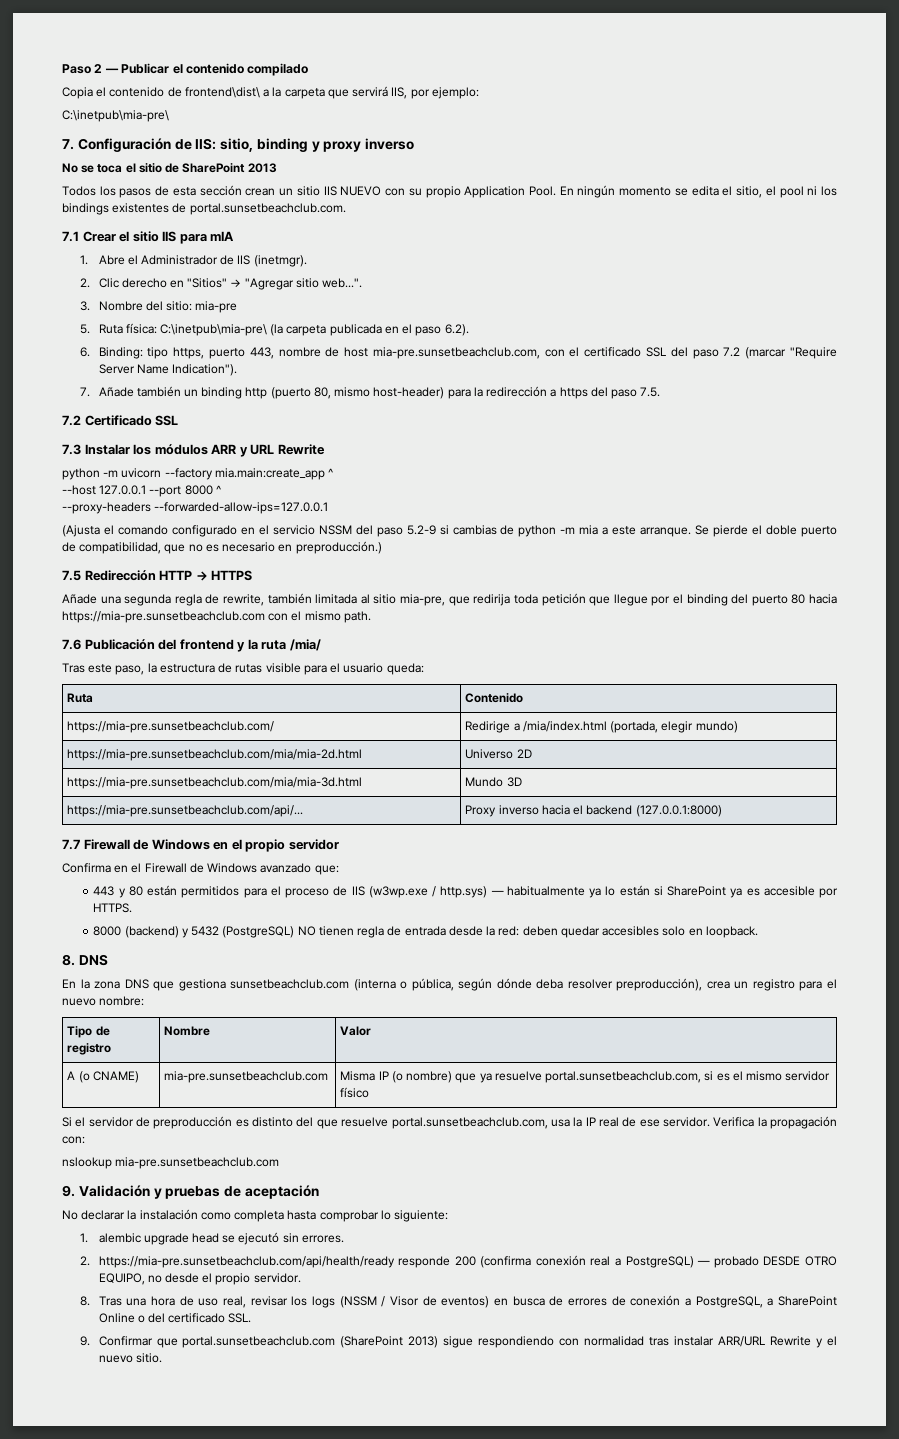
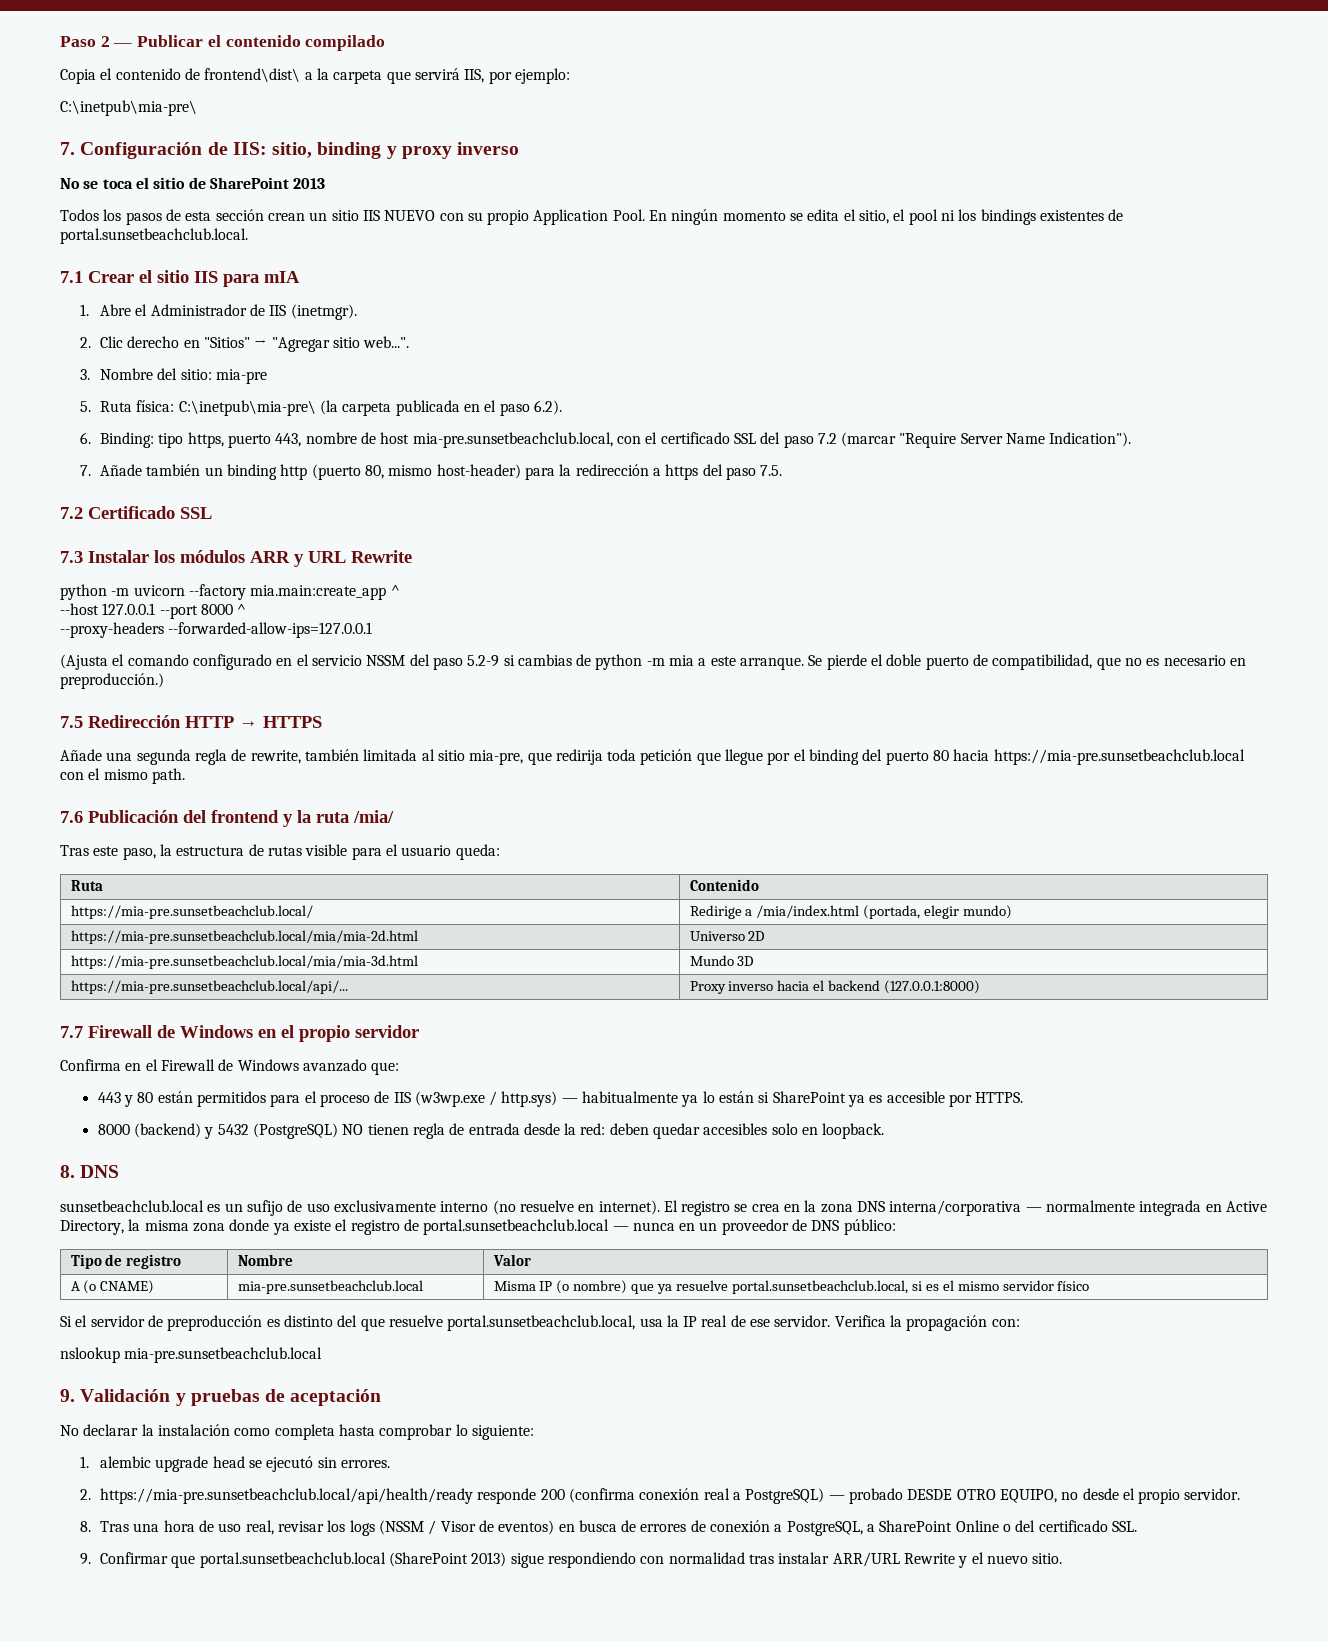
[189,203,346,215] portal.sunsetbeachclub.com. -> [60,228,248,244] portal.sunsetbeachclub.local.
[372,347,540,359] mia-pre.sunsetbeachclub.com, -> [412,432,613,448] mia-pre.sunsetbeachclub.local,
[62,611,265,623] https://mia-pre.sunsetbeachclub.com -> [993,749,1245,765] https://mia-pre.sunsetbeachclub.local
[67,721,275,733] https://mia-pre.sunsetbeachclub.com/ -> [70,905,313,919] https://mia-pre.sunsetbeachclub.local/
[67,749,363,761] https://mia-pre.sunsetbeachclub.com/mia/mia-2d.html -> [70,930,418,944] https://mia-pre.sunsetbeachclub.local/mia/mia-2d.html
[67,777,363,789] https://mia-pre.sunsetbeachclub.com/mia/mia-3d.html -> [70,955,418,969] https://mia-pre.sunsetbeachclub.local/mia/mia-3d.html
[67,805,304,817] https://mia-pre.sunsetbeachclub.com/api/... -> [70,980,348,994] https://mia-pre.sunsetbeachclub.local/api/...
[62,978,837,991] [62,996,145,1006] En la zona DNS que gestiona sunsetbeachclub.com (interna o pública, según dónde deba resolver preproducción), crea un registro para el nuevo nombre: -> [60,1200,1268,1216] [60,1219,896,1235] sunsetbeachclub.local es un sufijo de uso exclusivamente interno (no resuelve en internet). El registro se crea en la zona DNS interna/corporativa — normalmente integrada en Active Directory, la misma zona donde ya existe el registro de portal.sunsetbeachclub.local — nunca en un proveedor de DNS público:
[164,1071,329,1083] mia-pre.sunsetbeachclub.com -> [237,1280,423,1294] mia-pre.sunsetbeachclub.local
[545,1071,702,1083] portal.sunsetbeachclub.com, -> [731,1280,908,1294] portal.sunsetbeachclub.local,
[391,1117,548,1129] portal.sunsetbeachclub.com, -> [447,1315,636,1331] portal.sunsetbeachclub.local,
[115,1157,280,1169] mia-pre.sunsetbeachclub.com -> [124,1347,323,1363] mia-pre.sunsetbeachclub.local
[98,1256,395,1268] https://mia-pre.sunsetbeachclub.com/api/health/ready -> [100,1488,474,1504] https://mia-pre.sunsetbeachclub.local/api/health/ready
[182,1336,336,1348] portal.sunsetbeachclub.com -> [199,1552,386,1568] portal.sunsetbeachclub.local

